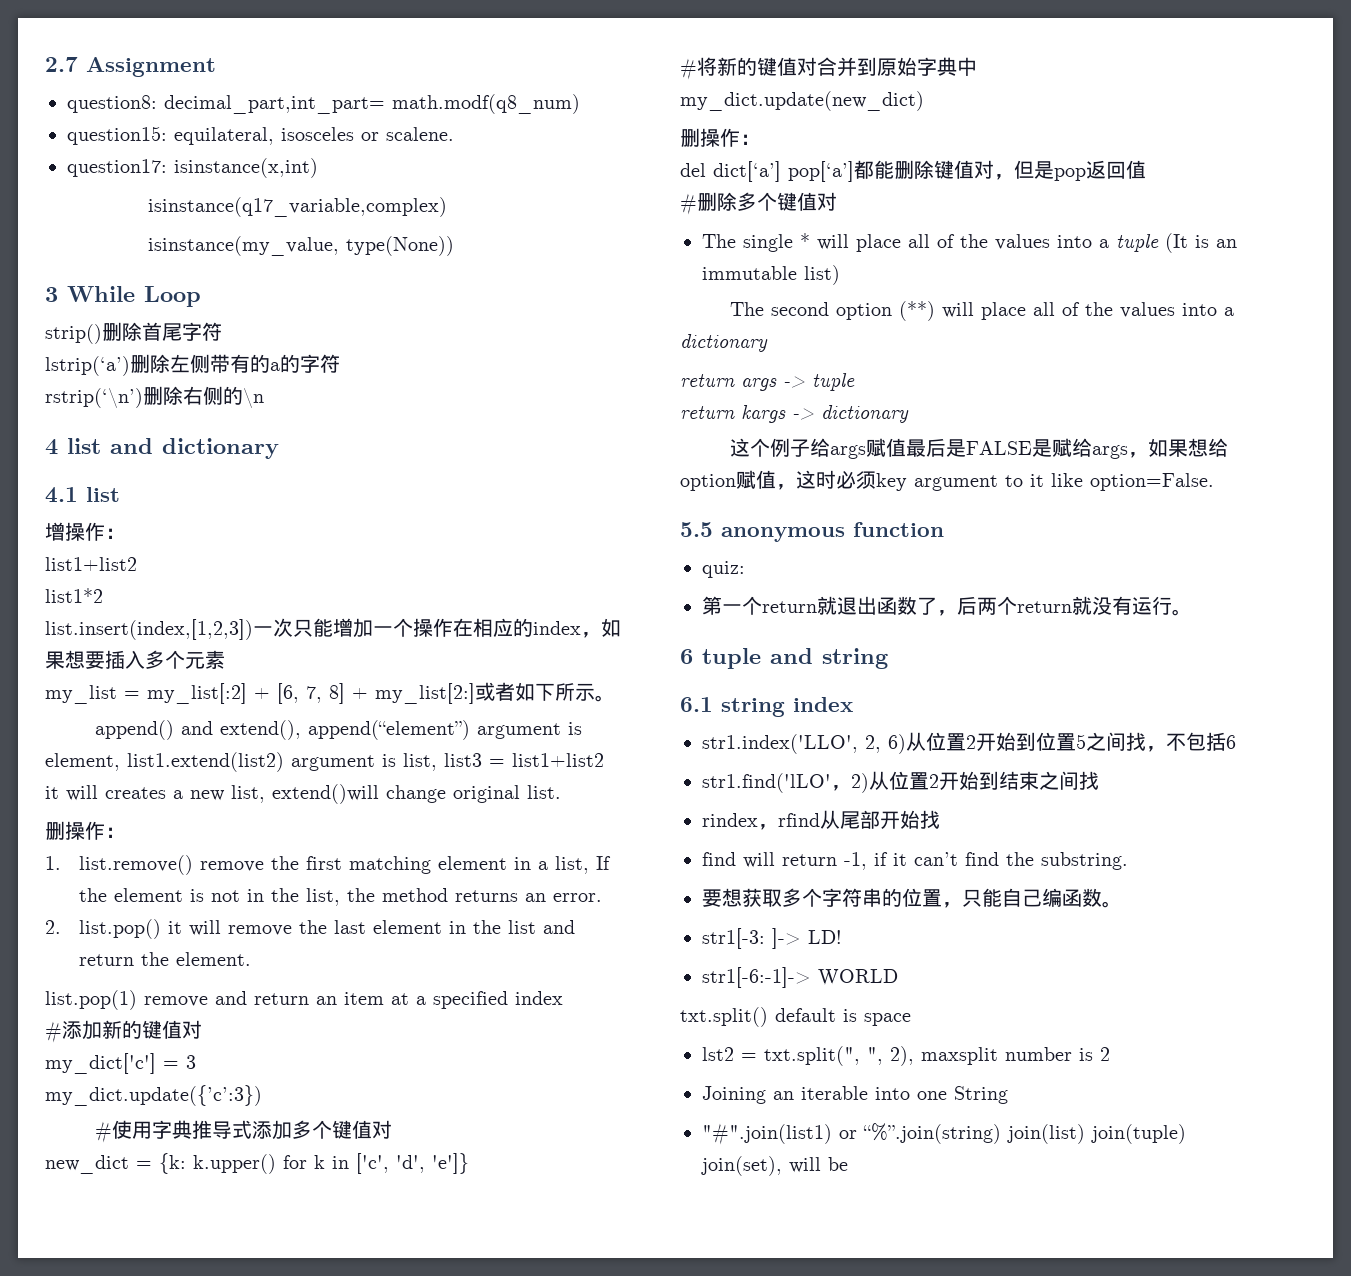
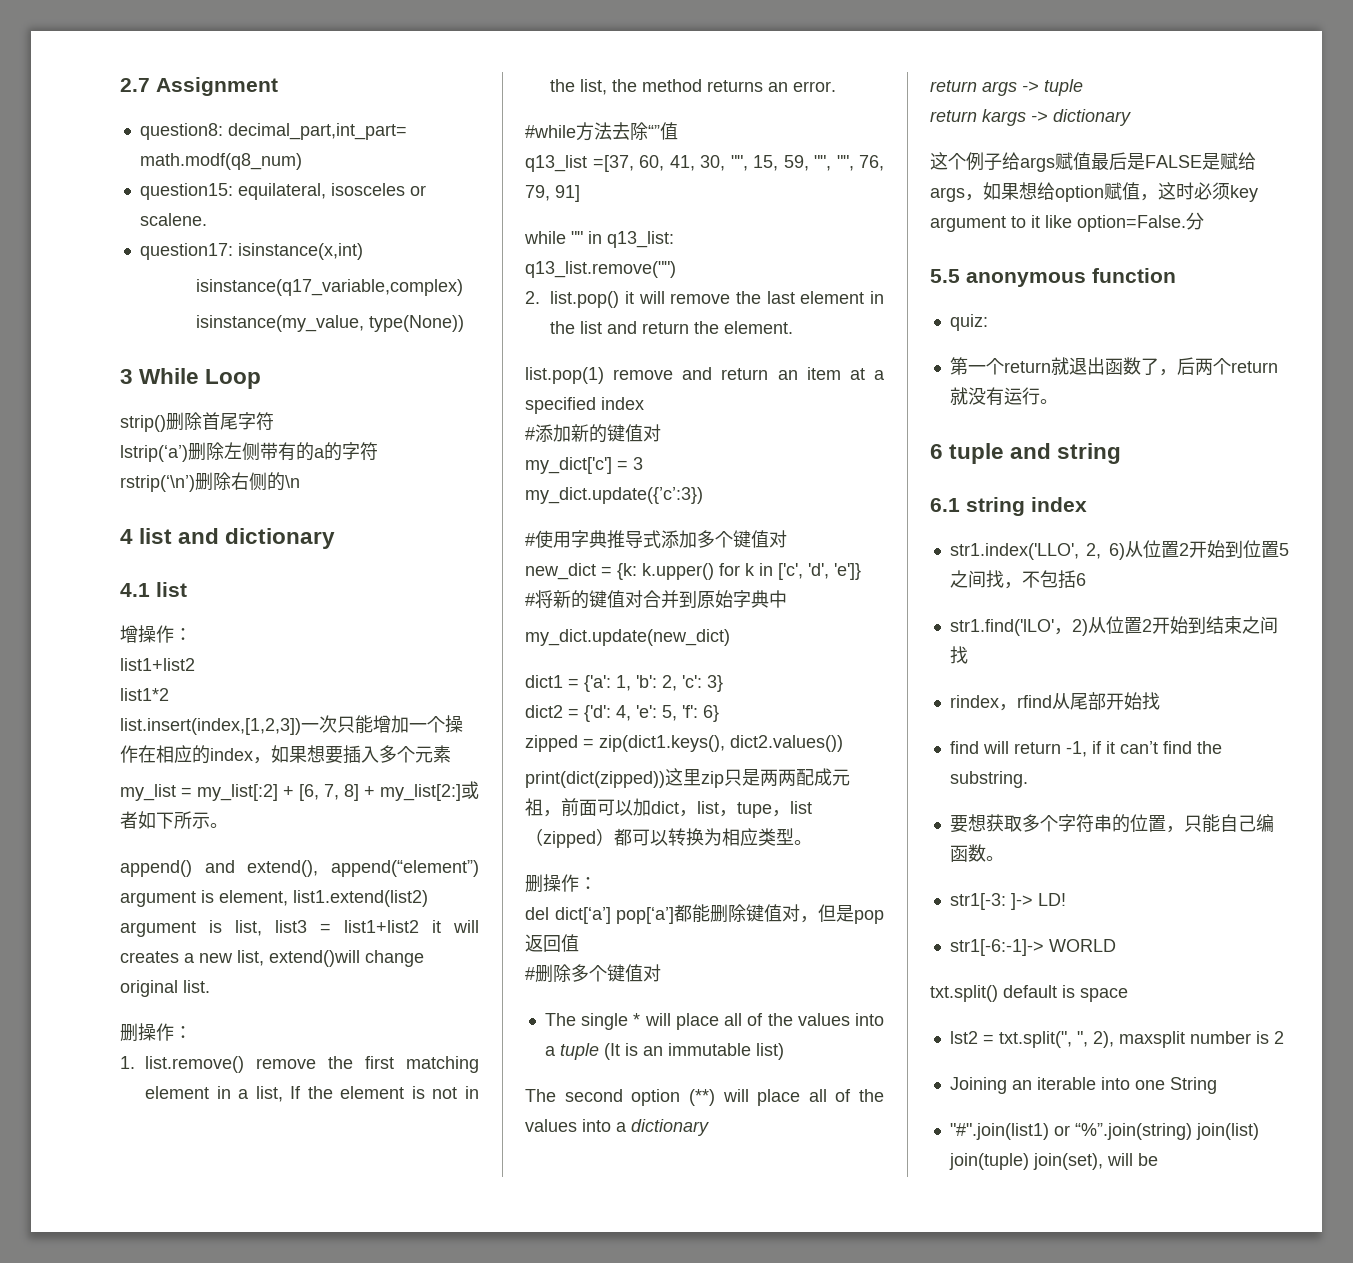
(603, 897) none -> [525,122,678,141] [525,155,884,172] [525,185,580,202] [524,231,674,248] [525,261,676,278] // #while方法去除“”值 // q13_list =[37, 60, 41, 30, "", 15, 59, "", "", 76, 79, 91] // while "" in q13_list: // q13_list.remove("")
(924, 101) none -> [525,675,723,692] [525,705,719,722] [525,735,843,752] [525,768,850,788] [525,798,812,818] [525,828,812,848] // dict1 = {'a': 1, 'b': 2, 'c': 3} // dict2 = {'d': 4, 'e': 5, 'f': 6} // zipped = zip(dict1.keys(), dict2.values()) // print(dict(zipped))这里zip只是两两配成元祖，前面可以加dict，list，tupe，list（zipped）都可以转换为相应类型。
(1214, 482) none -> [1186,212,1204,230] 分

